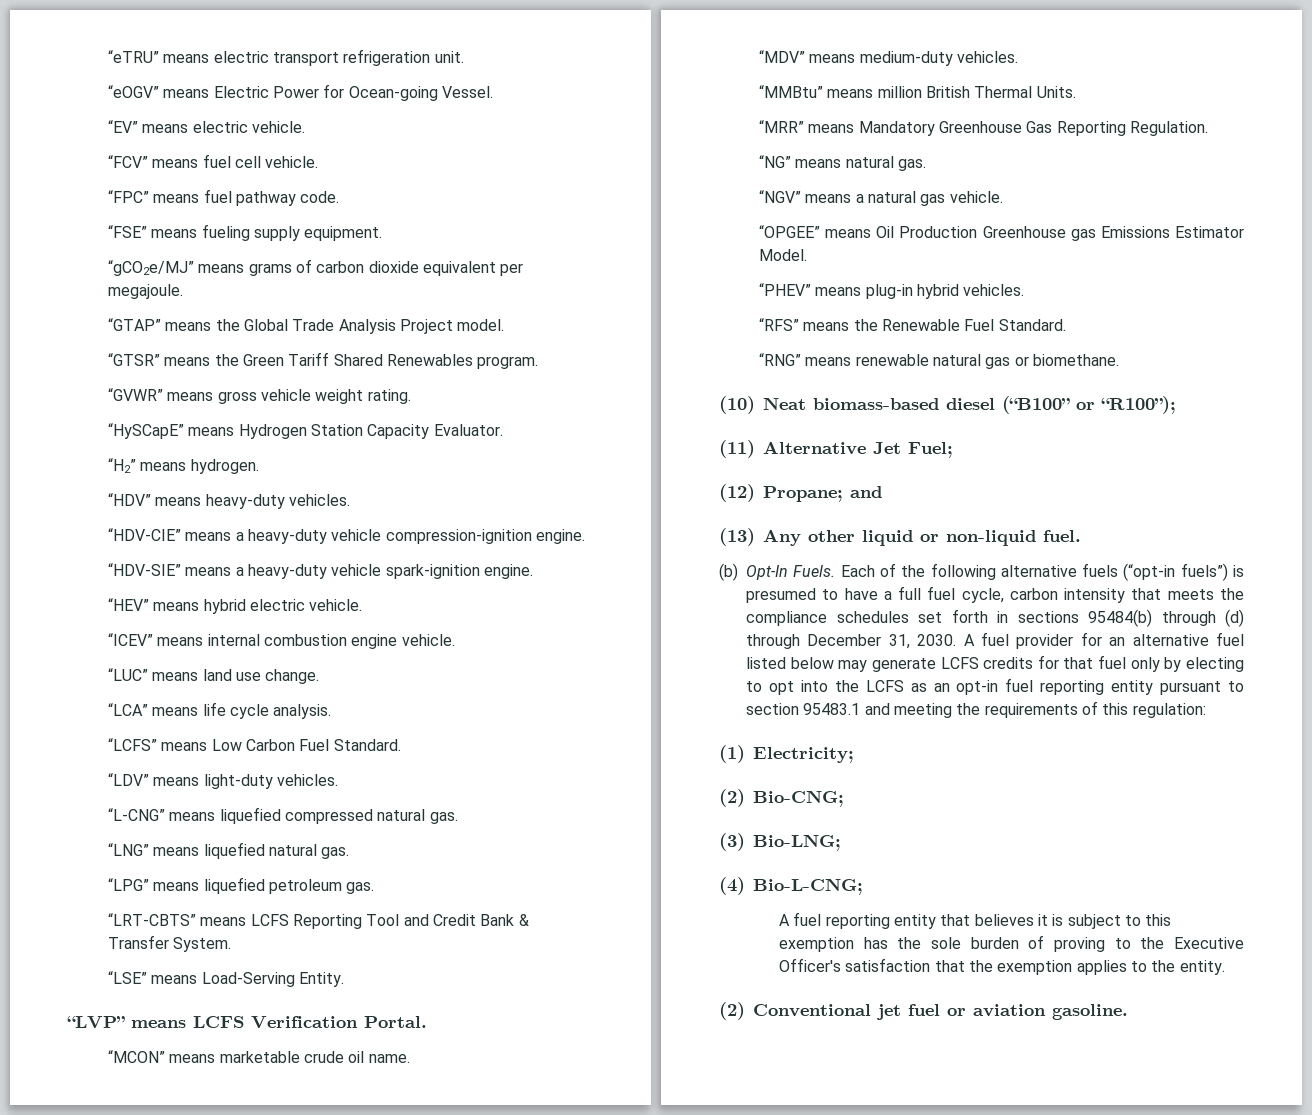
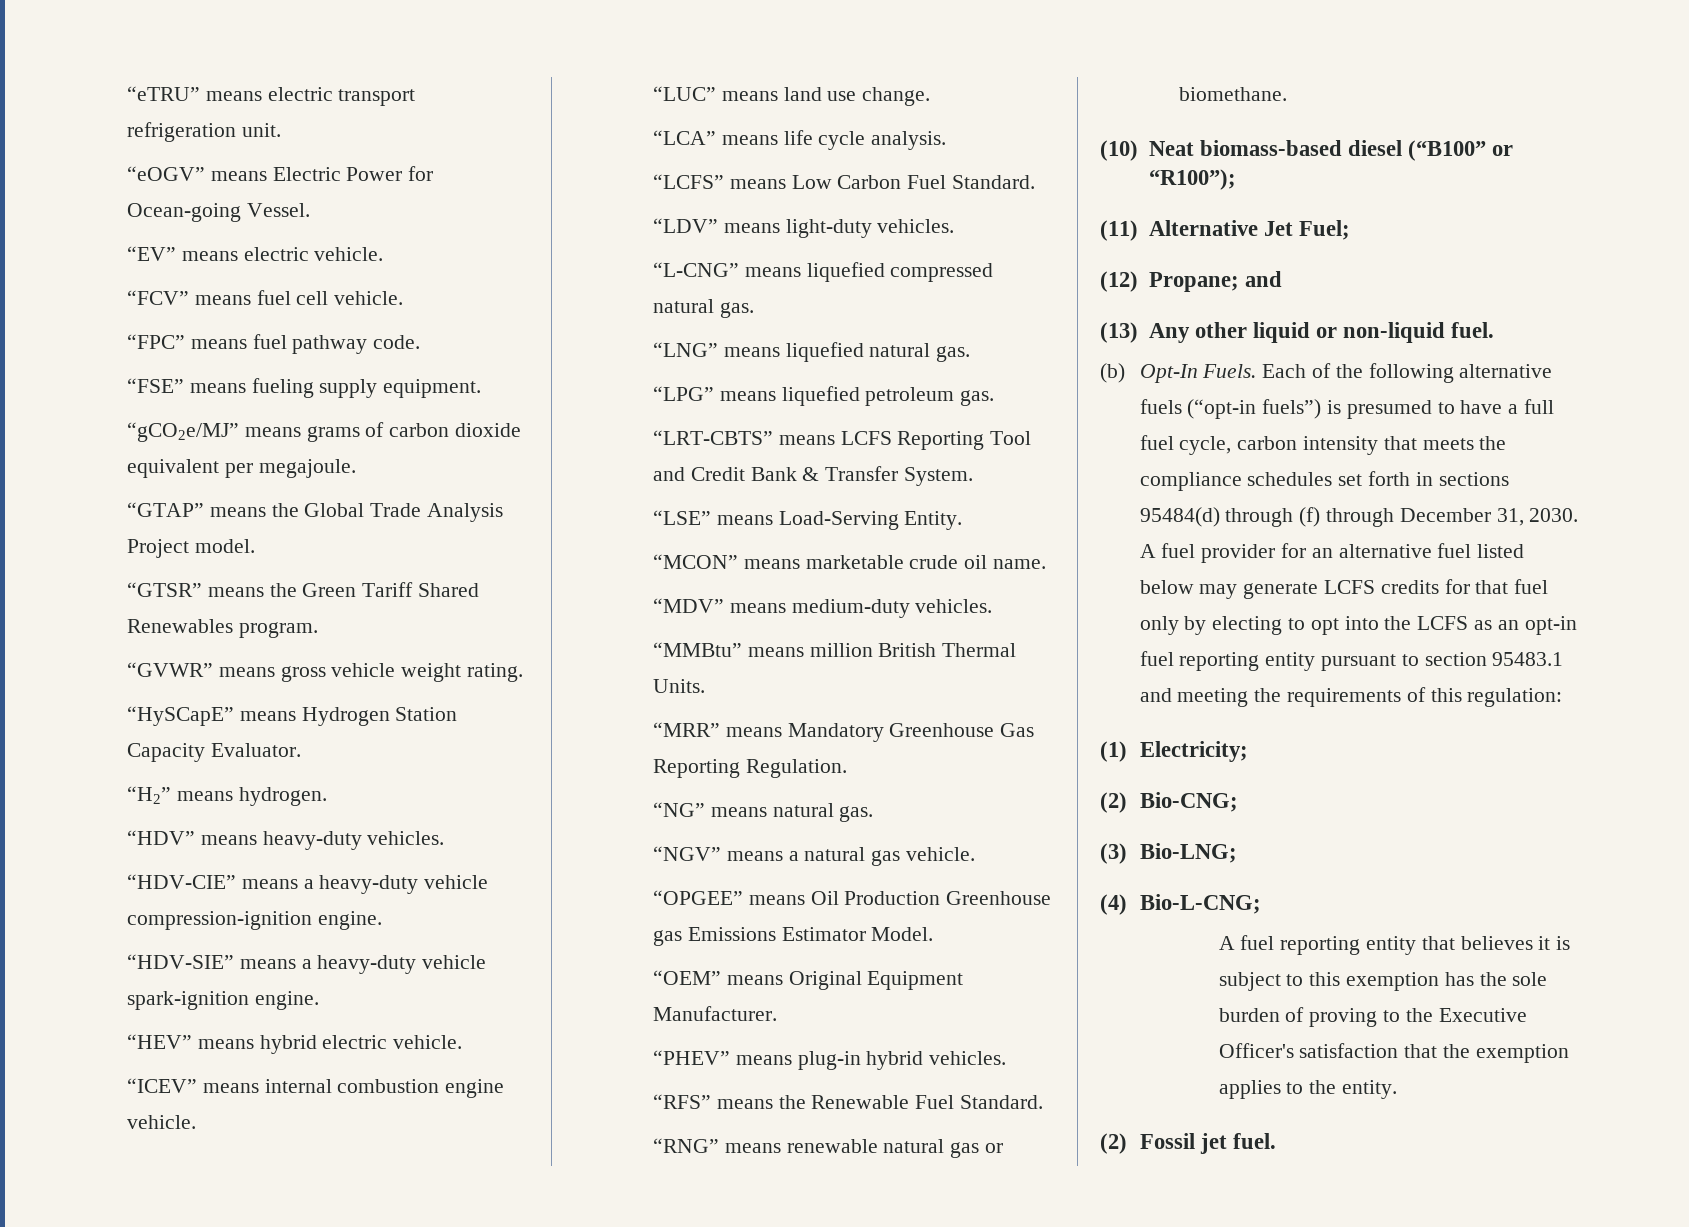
[67,1016,427,1028] // “LVP” means LCFS Verification Portal. -> (963, 520) none
(808, 255) none -> [653,970,964,990] [653,1006,778,1021] // “OEM” means Original Equipment Manufacturer.
[1088,609,1244,627] 95484(b) through (d) -> [1139,507,1321,527] 95484(d) through (f)
[753,1004,1128,1020] Conventional jet fuel or aviation gasoline. -> [1139,1133,1276,1154] Fossil jet fuel.

